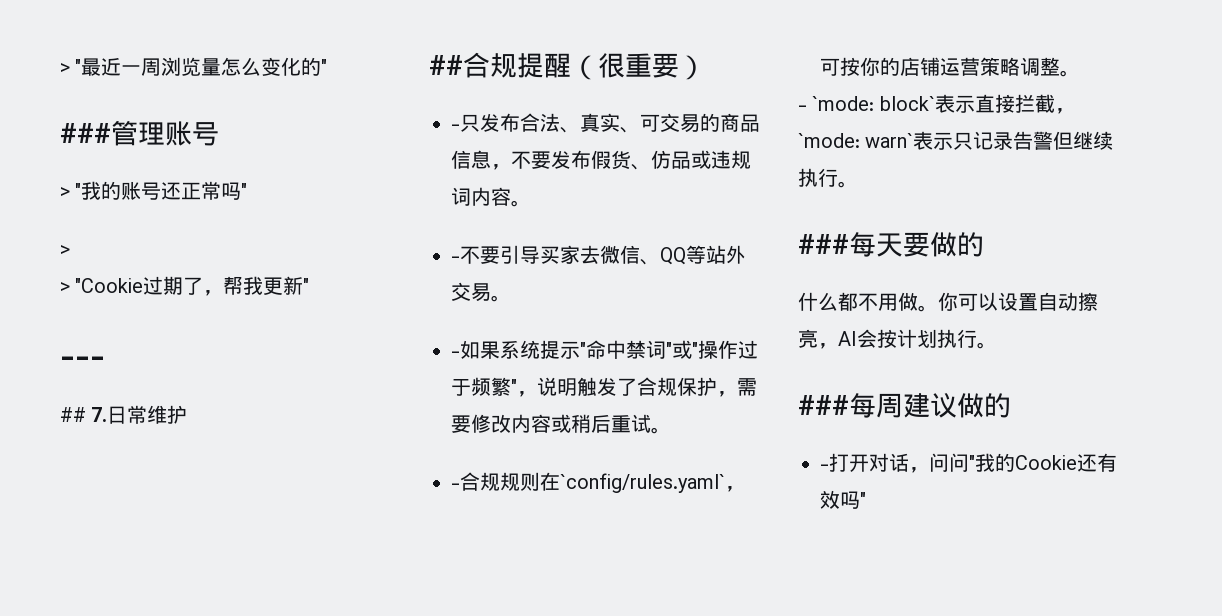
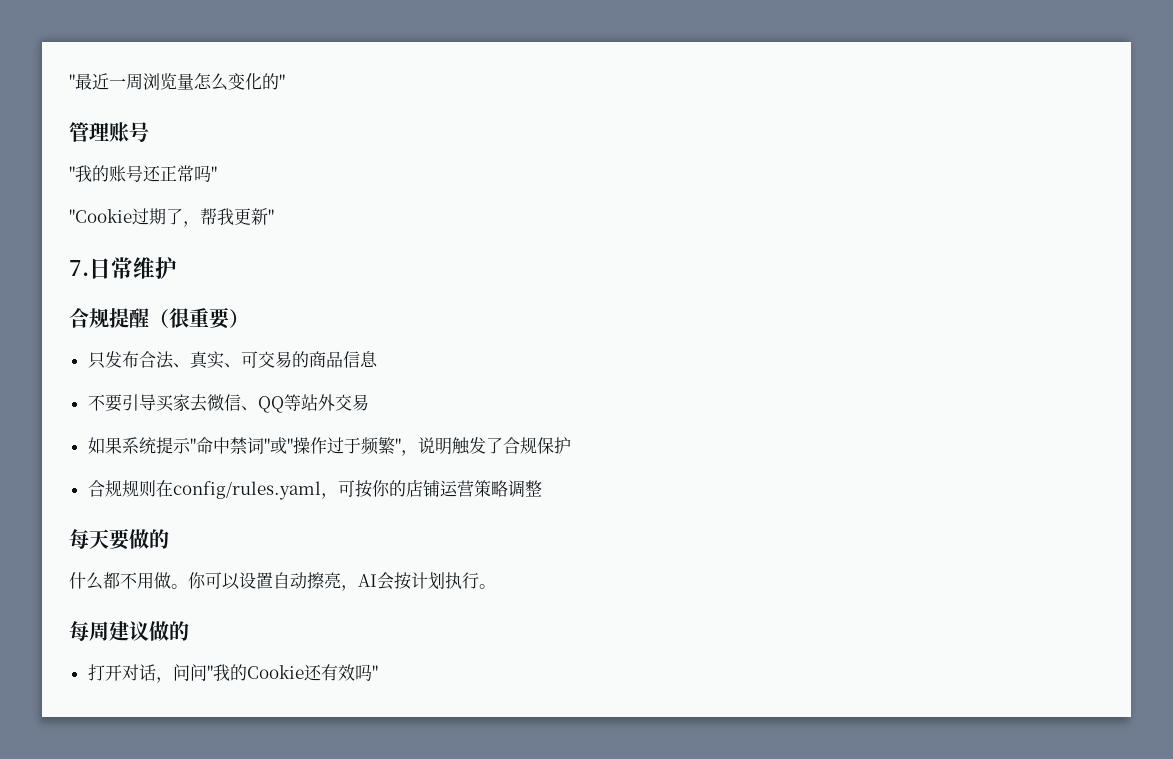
[60,63,70,74] > -> (69, 81) none
[60,123,111,143] ### -> (285, 81) none
[60,187,70,198] > -> (149, 132) none
[60,245,70,256] [60,282,70,293] > // > -> (217, 173) none
[60,356,105,366] [60,407,86,422] --- // ## -> (274, 216) none
[429,55,463,75] ## -> (177, 268) none
[451,124,460,130] - -> (249, 318) none
[491,150,751,170] [451,187,531,207] [451,256,460,262] ，不要发布假货、仿品或违规词内容。 // - -> (378, 359) //
[491,295,511,302] [451,351,460,357] 。 // - -> (369, 402) //
[717,378,757,397] [451,414,671,434] [451,483,460,489] ，需要修改内容或稍后重试。 // - -> (571, 445) //
[560,473,725,493] `config/rules.yaml` -> [172,481,321,500] config/rules.yaml
[1060,70,1080,77] [798,94,1075,114] [798,131,1114,150] [798,168,858,188] [798,234,849,254] 。 // - `mode: block`表示直接拦截，`mode: warn`表示只记录告警但继续执行。 // ### -> (542, 488) //
[798,395,849,415] ### -> (496, 586) none
[820,464,829,470] - -> (189, 631) none

